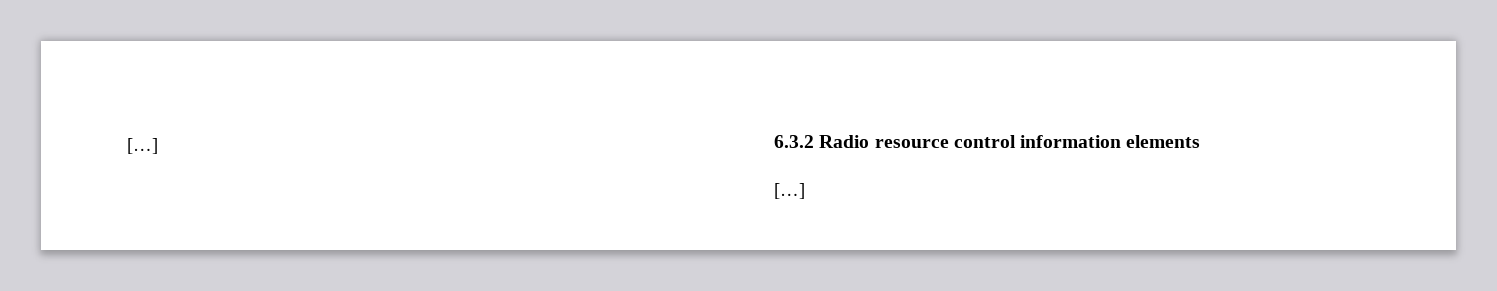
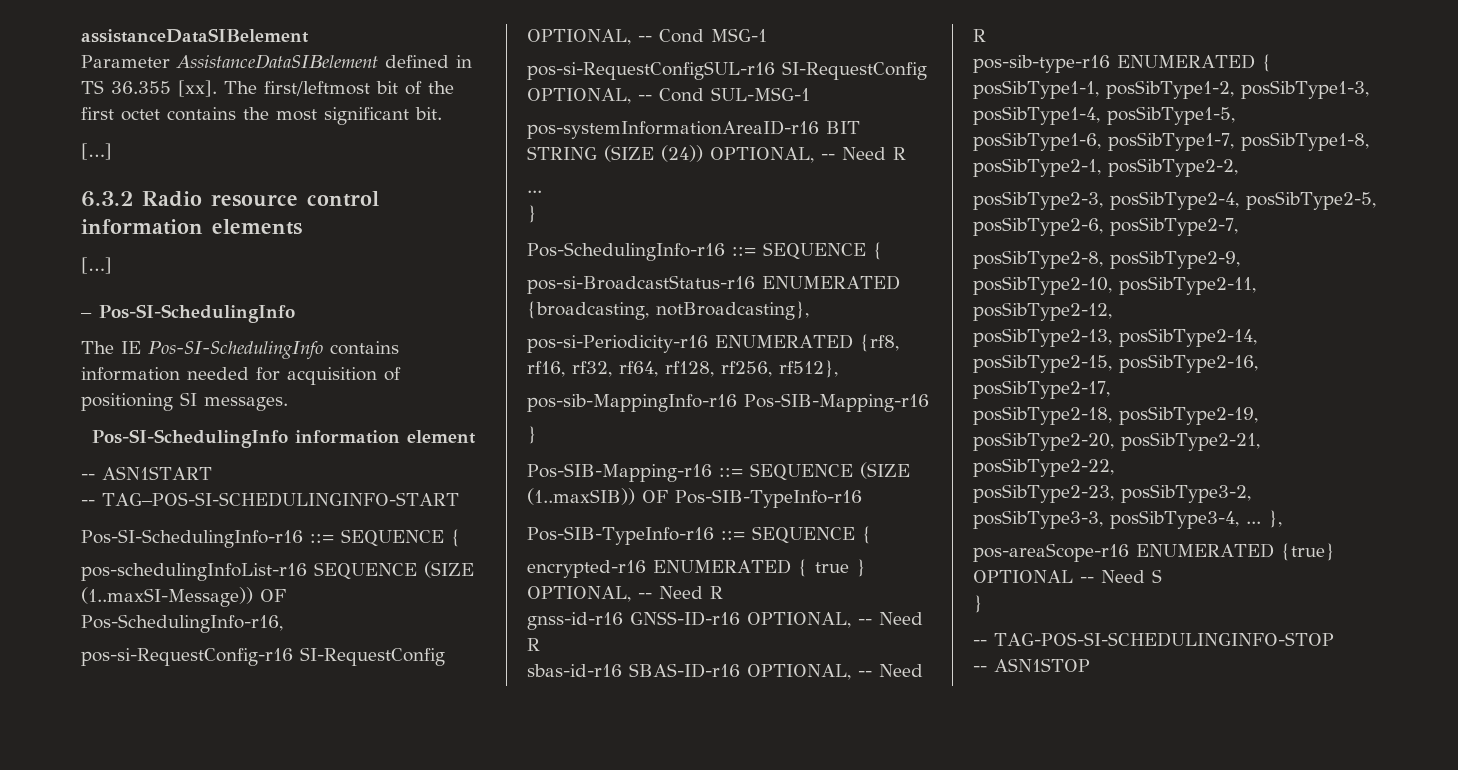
(127, 146) none -> [81,28,309,43] [81,54,472,69] [81,80,454,97] [81,107,442,125] assistanceDataSIBelement // Parameter AssistanceDataSIBelement defined in TS 36.355 [xx]. The first/leftmost bit of the first octet contains the most significant bit. //
(805, 191) none -> [81,304,295,323] [81,341,399,360] [81,367,401,385] [81,392,288,411] [91,429,476,448] [81,466,212,480] [81,492,459,507] [81,529,461,548] [81,561,474,581] [81,587,286,607] [81,614,283,633] [81,647,445,666] [527,28,767,45] [527,61,927,80] [527,87,810,104] [527,120,860,139] [527,145,906,163] [527,190,542,193] [527,205,537,223] [527,242,883,261] [527,275,900,294] [527,301,809,320] [527,334,899,353] [527,360,838,378] [527,393,929,412] [527,426,537,444] [527,462,910,482] [527,488,862,508] [527,526,872,545] [527,559,866,578] [527,586,723,602] [527,611,923,630] [527,638,540,651] [527,663,923,680] [973,29,986,42] [973,54,1272,73] [973,80,1369,99] [973,106,1235,125] [973,132,1369,151] [973,158,1238,177] [973,191,1376,210] [973,217,1238,236] [973,250,1240,269] [973,276,1256,295] [973,302,1112,321] [973,328,1257,347] [973,354,1258,373] [973,380,1110,399] [973,406,1258,425] [973,432,1260,451] [973,458,1114,477] [973,484,1251,503] [973,510,1282,529] [973,543,1335,562] [973,569,1162,583] [973,595,983,613] [973,632,1334,647] [973,658,1090,672] // – Pos-SI-SchedulingInfo // The IE Pos-SI-SchedulingInfo contains information needed for acquisition of positioning SI messages. // Pos-SI-SchedulingInfo information element // -- ASN1START // -- TAG–POS-SI-SCHEDULINGINFO-START // Pos-SI-SchedulingInfo-r16 ::= SEQUENCE { // pos-schedulingInfoList-r16 SEQUENCE (SIZE (1..maxSI-Message)) OF Pos-SchedulingInfo-r16, // pos-si-RequestConfig-r16 SI-RequestConfig OPTIONAL, -- Cond MSG-1 // pos-si-RequestConfigSUL-r16 SI-RequestConfig OPTIONAL, -- Cond SUL-MSG-1 // pos-systemInformationAreaID-r16 BIT STRING (SIZE (24)) OPTIONAL, -- Need R // ... // } // Pos-SchedulingInfo-r16 ::= SEQUENCE { // pos-si-BroadcastStatus-r16 ENUMERATED {broadcasting, notBroadcasting}, // pos-si-Periodicity-r16 ENUMERATED {rf8, rf16, rf32, rf64, rf128, rf256, rf512}, // pos-sib-MappingInfo-r16 Pos-SIB-Mapping-r16 // } // Pos-SIB-Mapping-r16 ::= SEQUENCE (SIZE (1..maxSIB)) OF Pos-SIB-TypeInfo-r16 // Pos-SIB-TypeInfo-r16 ::= SEQUENCE { // encrypted-r16 ENUMERATED { true } OPTIONAL, -- Need R // gnss-id-r16 GNSS-ID-r16 OPTIONAL, -- Need R // sbas-id-r16 SBAS-ID-r16 OPTIONAL, -- Need R // pos-sib-type-r16 ENUMERATED { posSibType1-1, posSibType1-2, posSibType1-3, posSibType1-4, posSibType1-5, // posSibType1-6, posSibType1-7, posSibType1-8, posSibType2-1, posSibType2-2, // posSibType2-3, posSibType2-4, posSibType2-5, posSibType2-6, posSibType2-7, // posSibType2-8, posSibType2-9, posSibType2-10, posSibType2-11, posSibType2-12, // posSibType2-13, posSibType2-14, posSibType2-15, posSibType2-16, posSibType2-17, // posSibType2-18, posSibType2-19, posSibType2-20, posSibType2-21, posSibType2-22, // posSibType2-23, posSibType3-2, posSibType3-3, posSibType3-4, ... }, // pos-areaScope-r16 ENUMERATED {true} OPTIONAL -- Need S // } // -- TAG-POS-SI-SCHEDULINGINFO-STOP // -- ASN1STOP

